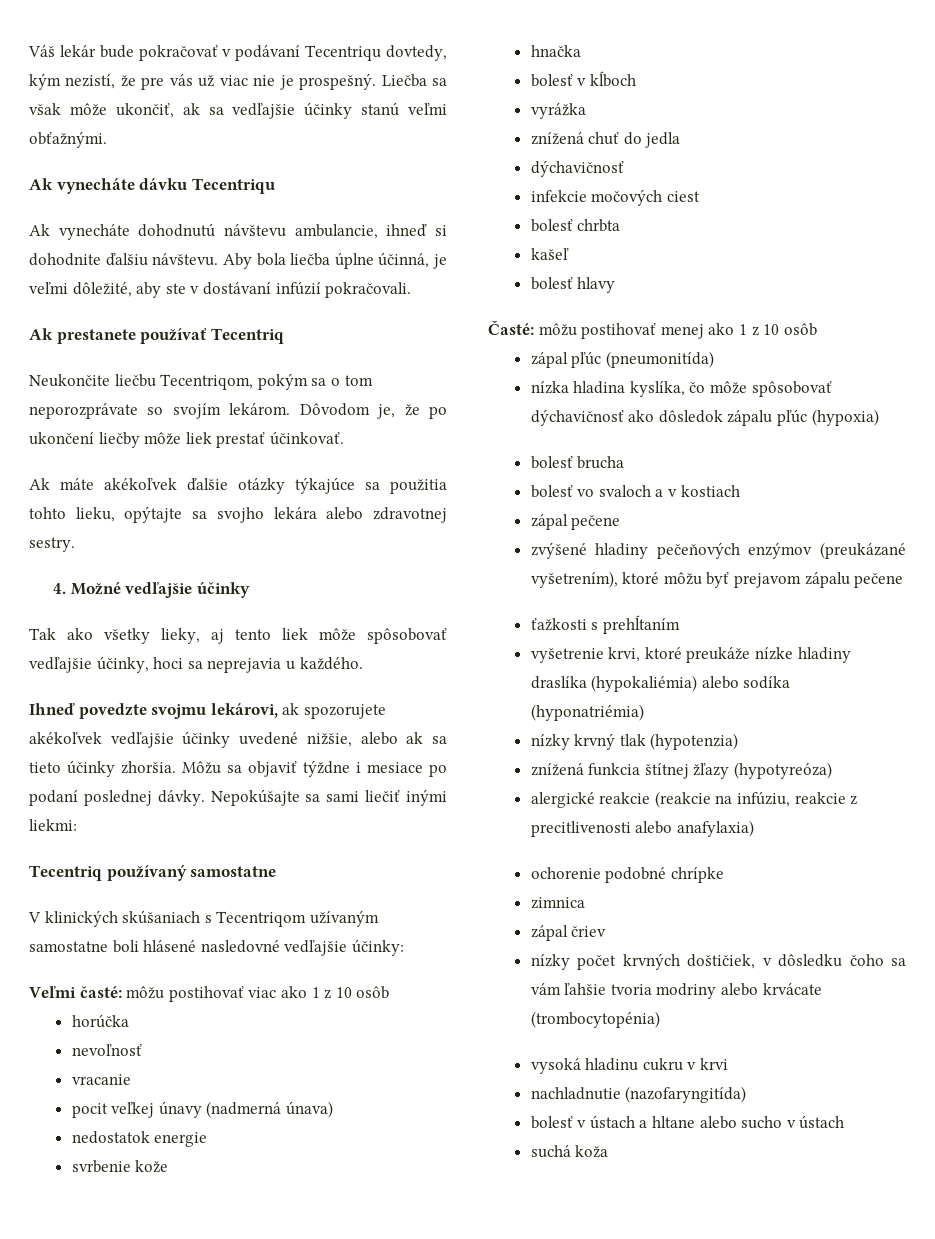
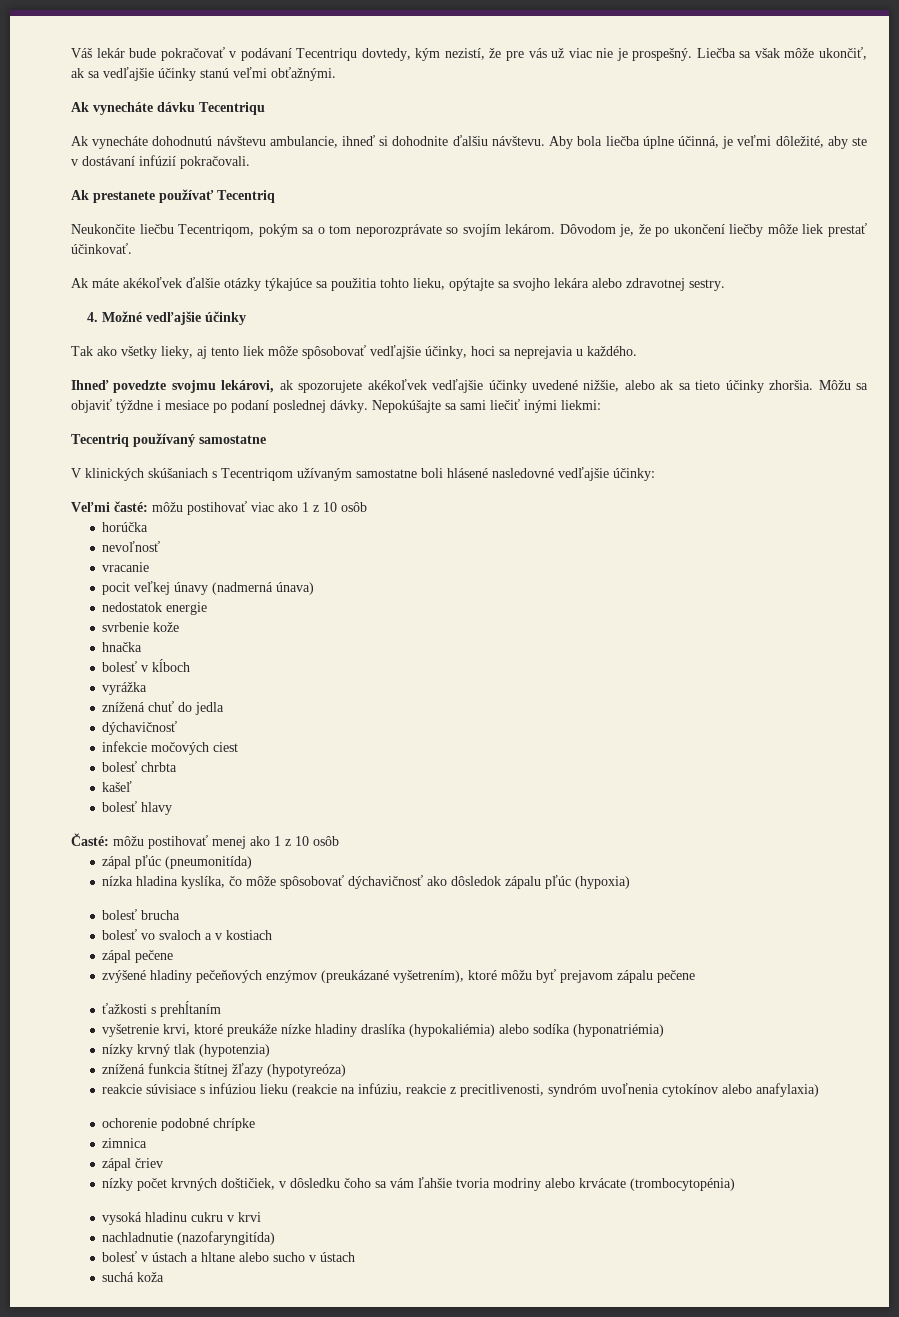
[530,792,651,808] alergické reakcie -> [102,1083,289,1094] reakcie súvisiace s infúziou lieku
[530,821,631,837] precitlivenosti -> [460,1083,719,1097] precitlivenosti, syndróm uvoľnenia cytokínov

